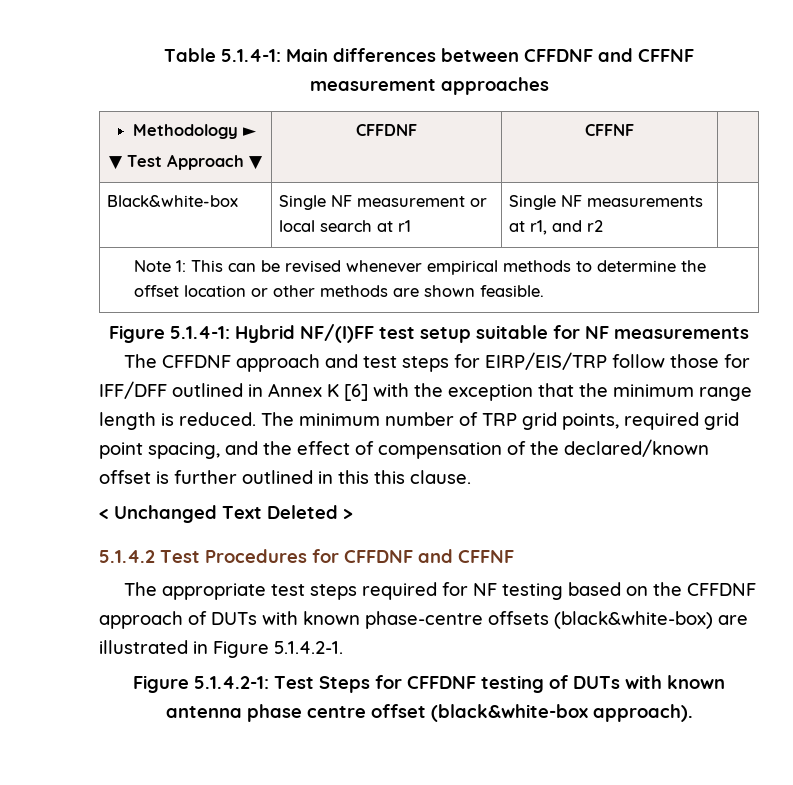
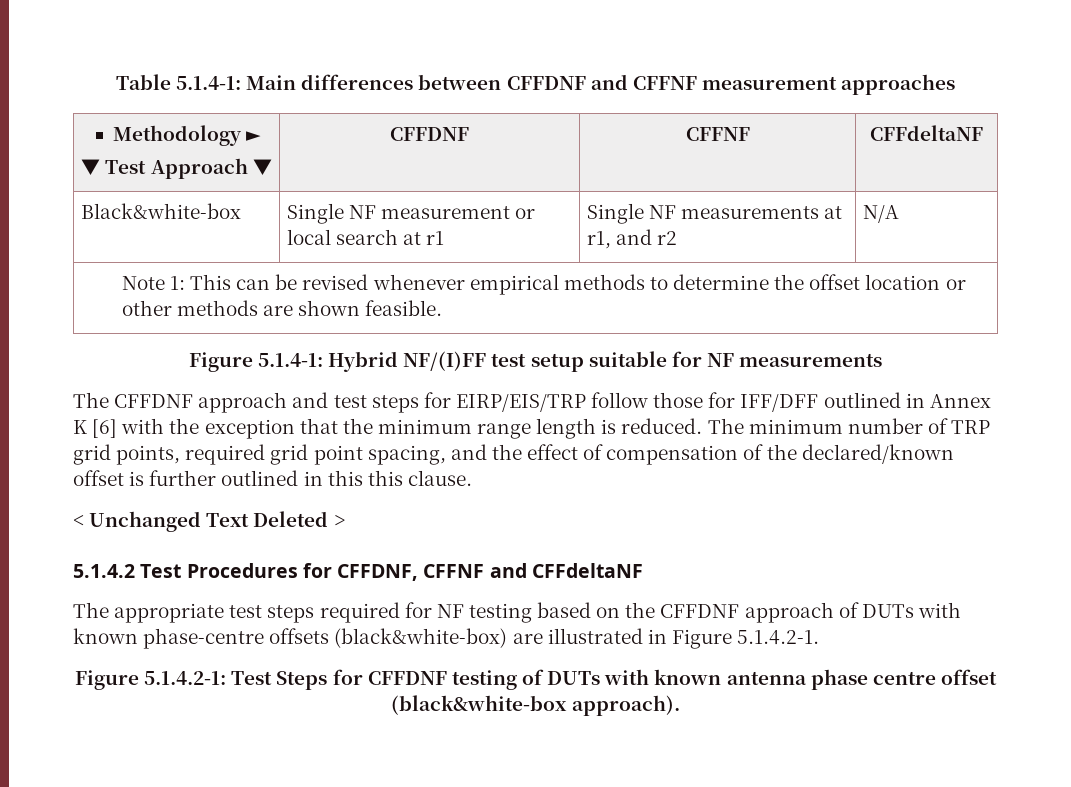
(634, 130) none -> [870,125,983,141] CFFdeltaNF
(603, 226) none -> [862,205,899,223] N/A
[344,549,514,563] CFFDNF and CFFNF -> [337,563,643,581] CFFDNF, CFFNF and CFFdeltaNF

